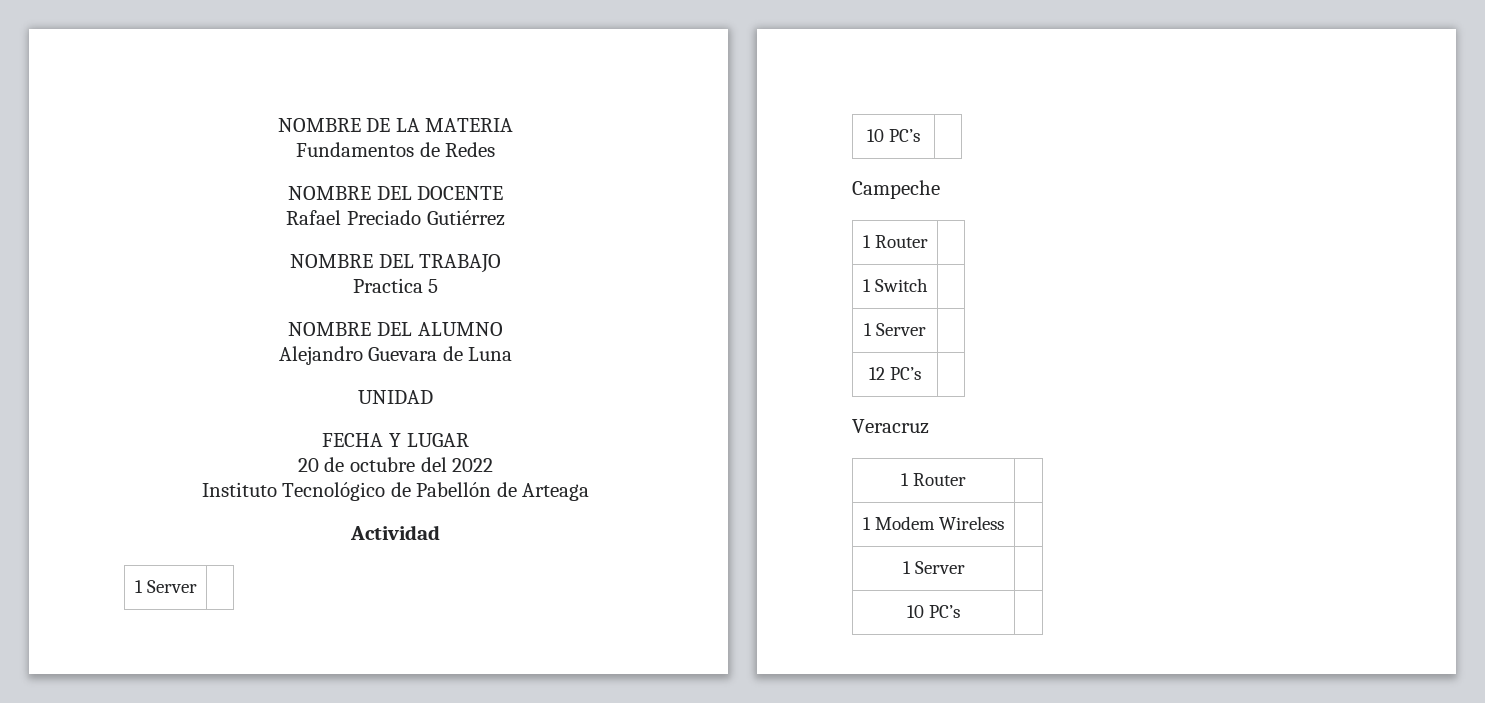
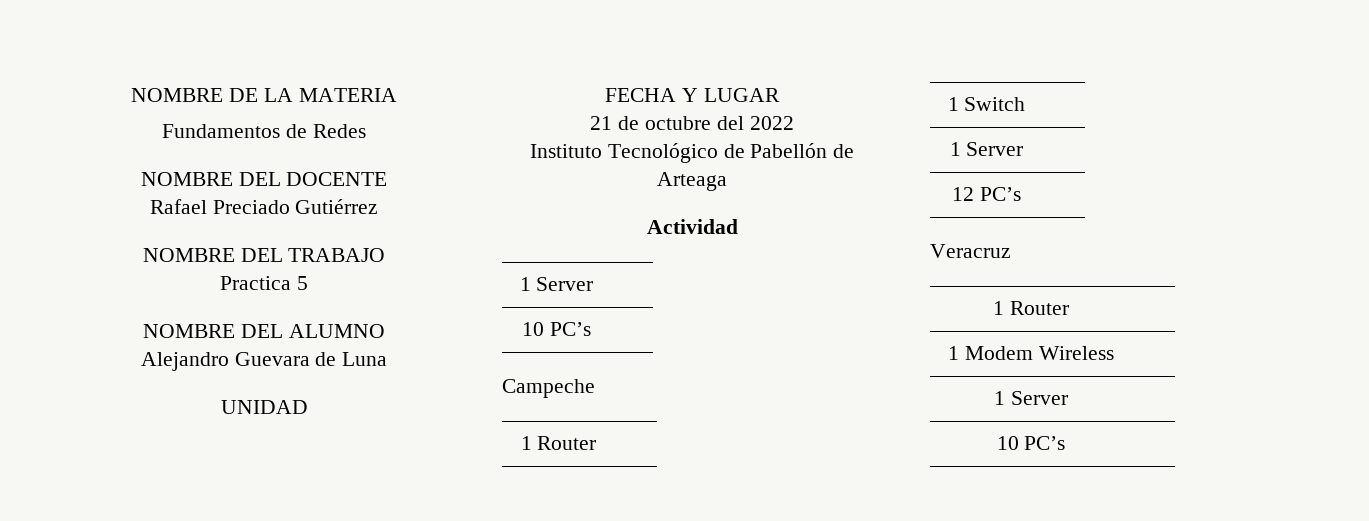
[297,458,319,472] 20 -> [590,116,613,130] 21

